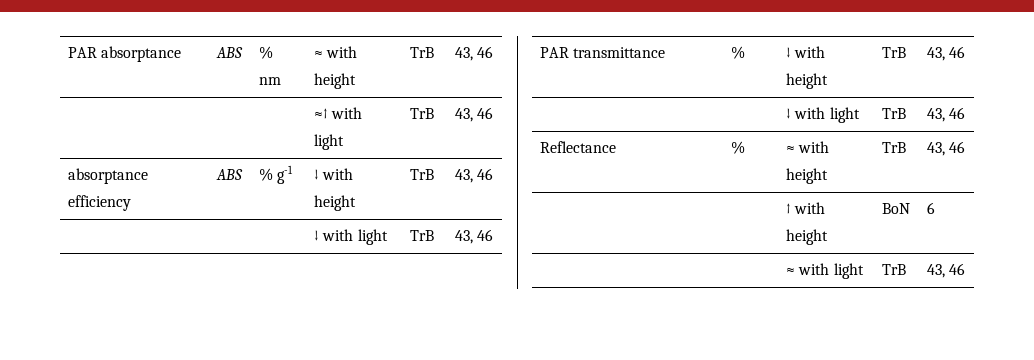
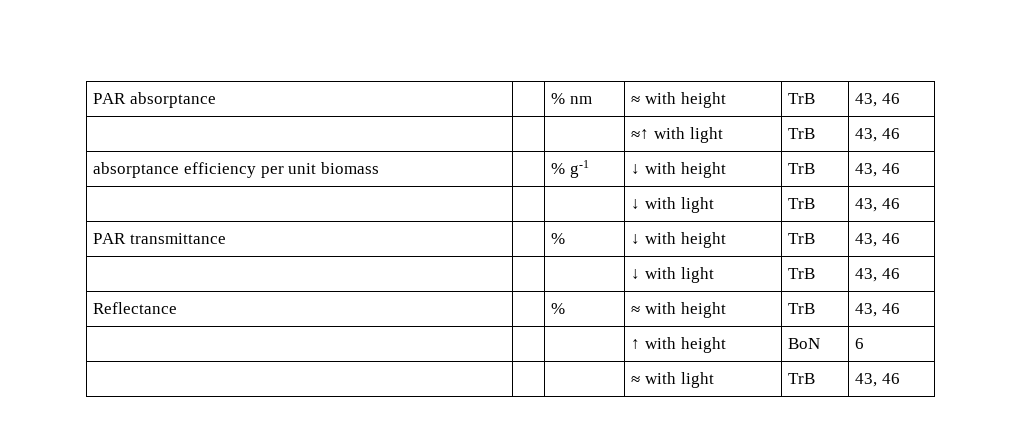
[215,47,243,58] ABS -> (217, 100) none
[215,169,243,180] | ABS -> [260,162,379,178] per unit biomass |

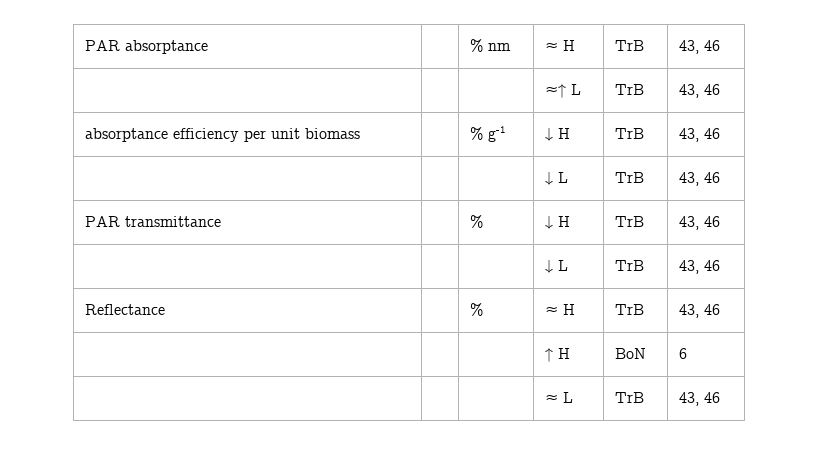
[645,92,726,108] with height -> [562,40,575,51] H
[654,127,723,143] with light -> [570,84,581,95] L
[645,162,726,178] [788,163,816,174] [855,163,901,177] [631,197,714,213] with height | TrB | 43, 46 // | | | ↓ with light -> [557,128,570,139] [614,128,644,139] [678,128,720,142] [544,172,568,185] H | TrB | 43, 46 // | | | ↓ L
[645,232,726,248] [788,233,816,244] [855,233,901,247] [631,267,714,283] with height | TrB | 43, 46 // | | | ↓ with light -> [557,216,570,227] [614,216,644,227] [678,216,720,230] [544,260,568,273] H | TrB | 43, 46 // | | | ↓ L
[645,302,726,318] with height -> [562,304,575,315] H
[645,337,726,353] with height -> [557,348,570,359] H
[645,372,714,388] with light -> [562,392,573,403] L

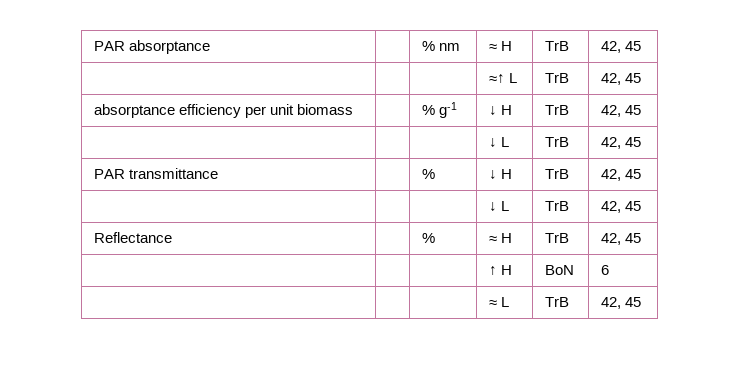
[678,40,720,54] 43, 46 -> [600,41,641,53] 42, 45
[678,84,720,98] 43, 46 -> [600,73,641,85] 42, 45
[678,128,720,142] [544,172,568,185] [614,172,644,183] [678,172,720,186] 43, 46 // | | | ↓ L | TrB | 43, 46 -> [600,105,641,117] [488,137,509,147] [544,137,569,147] [600,137,641,149] 42, 45 // | | | ↓ L | TrB | 42, 45
[678,216,720,230] [544,260,568,273] [614,260,644,271] [678,260,720,274] 43, 46 // | | | ↓ L | TrB | 43, 46 -> [600,169,641,181] [488,201,509,211] [544,201,569,211] [600,201,641,213] 42, 45 // | | | ↓ L | TrB | 42, 45
[678,304,720,318] 43, 46 -> [600,233,641,245] 42, 45
[678,392,720,406] 43, 46 -> [600,297,641,309] 42, 45

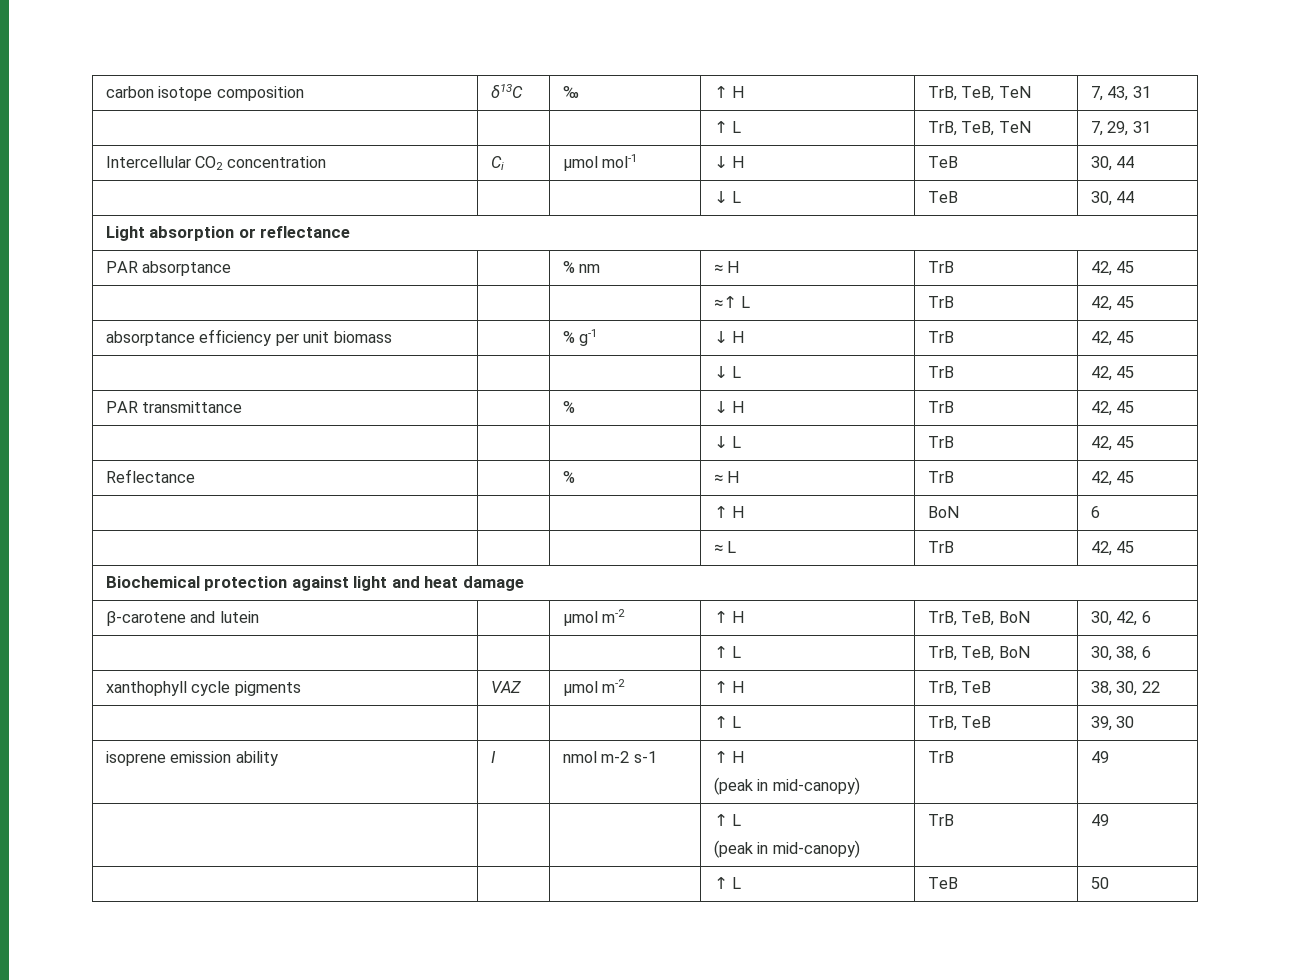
(93, 46) none -> [105,86,304,101] [490,84,523,98] [562,86,579,98] [713,86,746,98] [927,86,1032,101] [1090,86,1151,101] [713,121,742,133] [927,121,1032,136] [1090,121,1151,136] [105,156,326,170] [490,156,504,170] [562,154,638,171] [713,156,746,168] [927,156,958,168] [1090,156,1135,171] [713,191,742,203] [927,191,958,203] [1090,191,1135,206] [105,226,351,241] carbon isotope composition | δ13C | ‰ | ↑ H | TrB, TeB, TeN | 7, 43, 31 // | | | ↑ L | TrB, TeB, TeN | 7, 29, 31 // Intercellular CO2 concentration | Ci | µmol mol-1 | ↓ H | TeB | 30, 44 // | | | ↓ L | TeB | 30, 44 // Light absorption or reflectance //
(641, 302) none -> [105,576,524,591] [105,611,259,626] [562,609,626,626] [713,611,746,623] [927,611,1031,626] [1090,611,1151,626] [713,646,742,658] [927,646,1031,661] [1090,646,1151,661] [105,681,301,696] [490,681,521,693] [562,679,626,696] [713,681,746,693] [927,681,992,696] [1090,681,1160,696] [713,716,742,728] [927,716,992,731] [1090,716,1135,731] [105,751,278,766] [490,751,496,763] [562,751,657,763] [713,751,746,763] [713,777,860,795] [927,751,954,763] [1090,751,1109,763] [713,814,742,826] [713,840,860,858] [927,814,954,826] [1090,814,1109,826] [713,877,742,889] [927,877,958,889] [1090,877,1109,889] // Biochemical protection against light and heat damage // β-carotene and lutein | | µmol m-2 | ↑ H | TrB, TeB, BoN | 30, 42, 6 // | | | ↑ L | TrB, TeB, BoN | 30, 38, 6 // xanthophyll cycle pigments | VAZ | µmol m-2 | ↑ H | TrB, TeB | 38, 30, 22 // | | | ↑ L | TrB, TeB | 39, 30 // isoprene emission ability | I | nmol m-2 s-1 | ↑ H // (peak in mid-canopy) | TrB | 49 // | | | ↑ L // (peak in mid-canopy) | TrB | 49 // | | | ↑ L | TeB | 50

